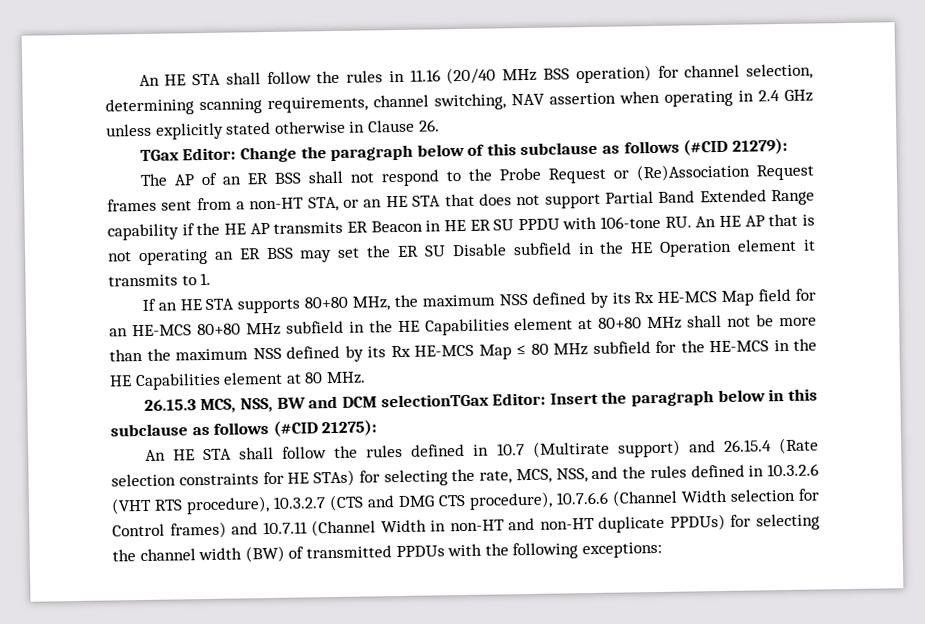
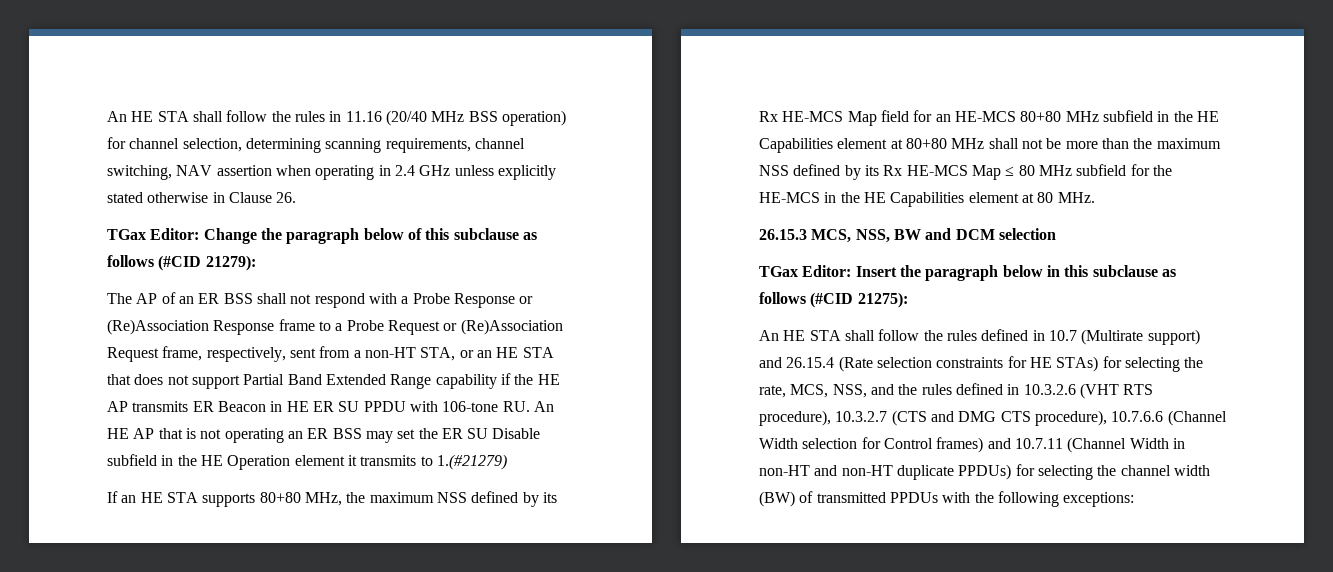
[445,168,492,182] to the -> [368,293,534,308] [107,319,343,335] with a Probe Response or (Re)Association Response frame to a
[107,198,157,212] frames -> [162,346,286,362] frame, respectively,
[200,272,212,286] 1. -> [436,454,507,470] 1.(#21279)
[380,393,489,408] selectionTGax -> [998,228,1056,240] [759,266,798,277] selection // TGax

